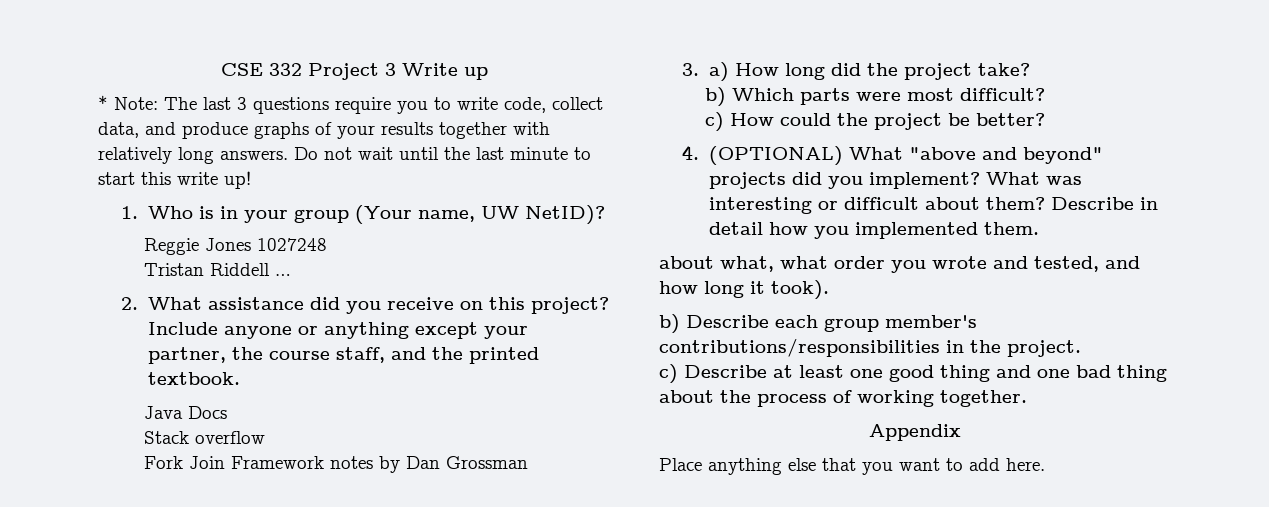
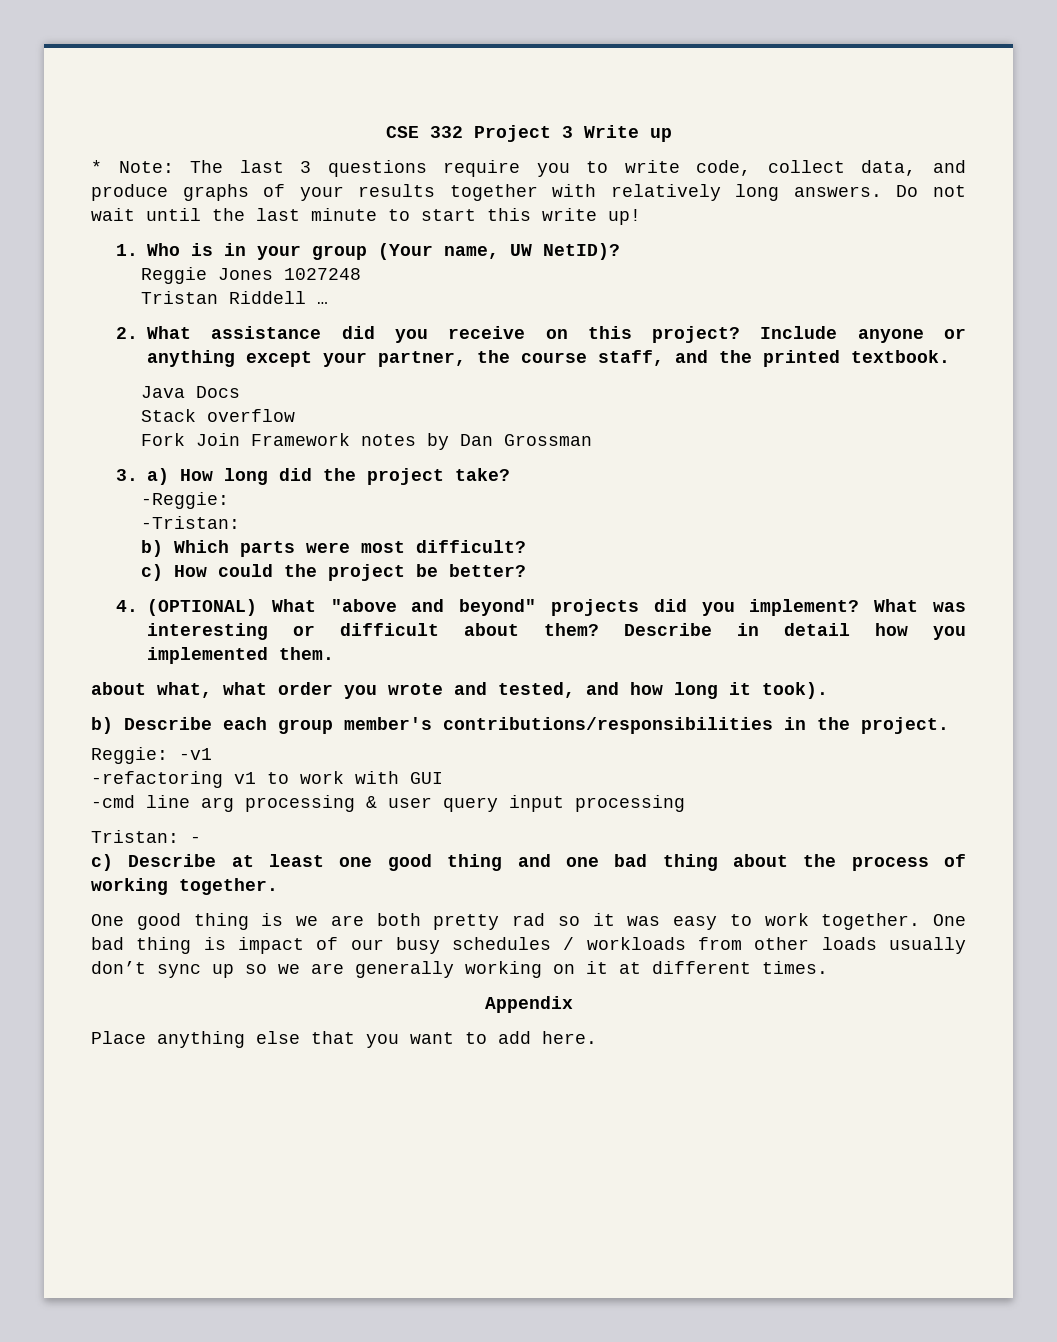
(1030, 69) none -> [141,492,230,509] [141,516,241,529] // -Reggie: // -Tristan:
(1081, 348) none -> [91,747,212,764] [91,771,443,788] [91,795,685,812] [91,830,201,843] // Reggie: -v1 // -refactoring v1 to work with GUI // -cmd line arg processing & user query input processing // Tristan: -
(1027, 398) none -> [91,913,966,930] [91,937,966,954] [91,961,828,978] // One good thing is we are both pretty rad so it was easy to work together. One bad thing is impact of our busy schedules / workloads from other loads usually don’t sync up so we are generally working on it at different times.

